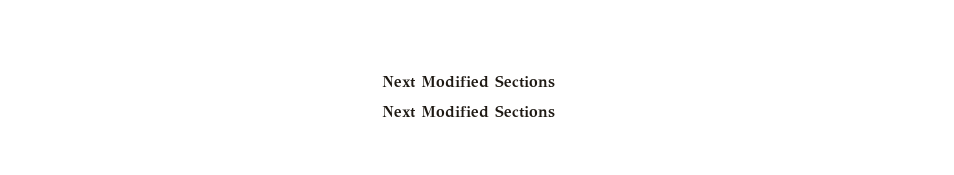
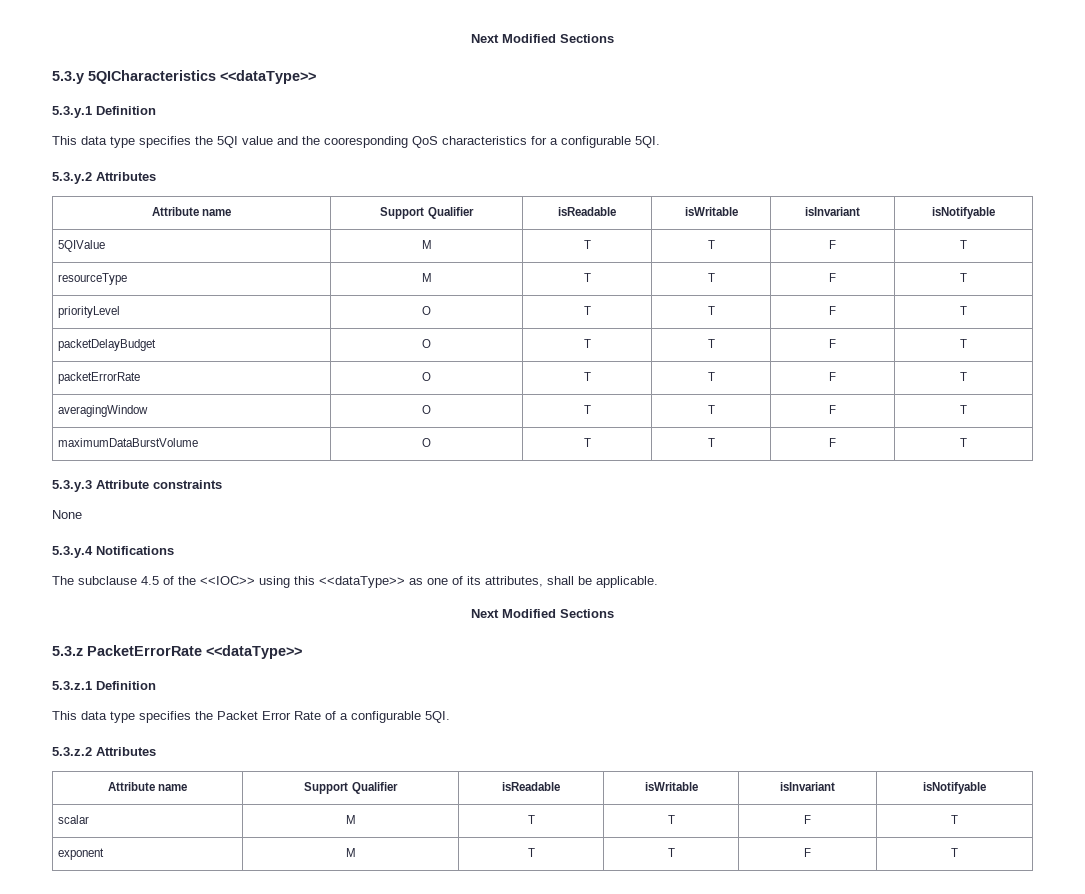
[381,75,555,88] [381,105,555,118] Next Modified Sections // Next Modified Sections -> [471,34,614,43] [52,70,316,84] [52,106,156,118] [52,136,660,148] [52,172,156,184] [151,207,232,216] [380,207,474,219] [558,207,616,216] [684,207,738,216] [805,207,860,216] [932,207,995,219] [57,240,105,252] [421,240,432,249] [583,240,591,249] [707,240,715,249] [829,240,836,249] [960,240,967,249] [57,273,127,285] [421,273,432,282] [583,273,591,282] [707,273,715,282] [829,273,836,282] [960,273,967,282] [57,306,120,318] [422,306,431,315] [583,306,591,315] [707,306,715,315] [829,306,836,315] [960,306,967,315] [57,339,156,351] [422,339,431,348] [583,339,591,348] [707,339,715,348] [829,339,836,348] [960,339,967,348] [57,372,140,384] [422,372,431,381] [583,372,591,381] [707,372,715,381] [829,372,836,381] [960,372,967,381] [57,405,148,417] [422,405,431,414] [583,405,591,414] [707,405,715,414] [829,405,836,414] [960,405,967,414] [57,438,198,447] [422,438,431,447] [583,438,591,447] [707,438,715,447] [829,438,836,447] [960,438,967,447] [52,480,222,492] [52,510,82,519] [52,546,174,558] [52,576,658,588] [471,609,614,618] [52,645,302,659] [52,681,156,690] [52,711,450,723] [52,747,156,756] [107,782,188,791] [304,782,398,794] [502,782,560,791] [644,782,698,791] [780,782,835,791] [923,782,986,794] [57,815,89,824] [345,815,356,824] [527,815,535,824] [667,815,675,824] [804,815,811,824] [951,815,958,824] [57,848,104,860] [345,848,356,857] [527,848,535,857] [667,848,675,857] [804,848,811,857] [951,848,958,857] Next Modified Sections // 5.3.y 5QICharacteristics <<dataType>> // 5.3.y.1 Definition // This data type specifies the 5QI value and the cooresponding QoS characteristics for a configurable 5QI. // 5.3.y.2 Attributes // Attribute name | Support Qualifier | isReadable | isWritable | isInvariant | isNotifyable // 5QIValue | M | T | T | F | T // resourceType | M | T | T | F | T // priorityLevel | O | T | T | F | T // packetDelayBudget | O | T | T | F | T // packetErrorRate | O | T | T | F | T // averagingWindow | O | T | T | F | T // maximumDataBurstVolume | O | T | T | F | T // 5.3.y.3 Attribute constraints // None // 5.3.y.4 Notifications // The subclause 4.5 of the <<IOC>> using this <<dataType>> as one of its attributes, shall be applicable. // Next Modified Sections // 5.3.z PacketErrorRate <<dataType>> // 5.3.z.1 Definition // This data type specifies the Packet Error Rate of a configurable 5QI. // 5.3.z.2 Attributes // Attribute name | Support Qualifier | isReadable | isWritable | isInvariant | isNotifyable // scalar | M | T | T | F | T // exponent | M | T | T | F | T

